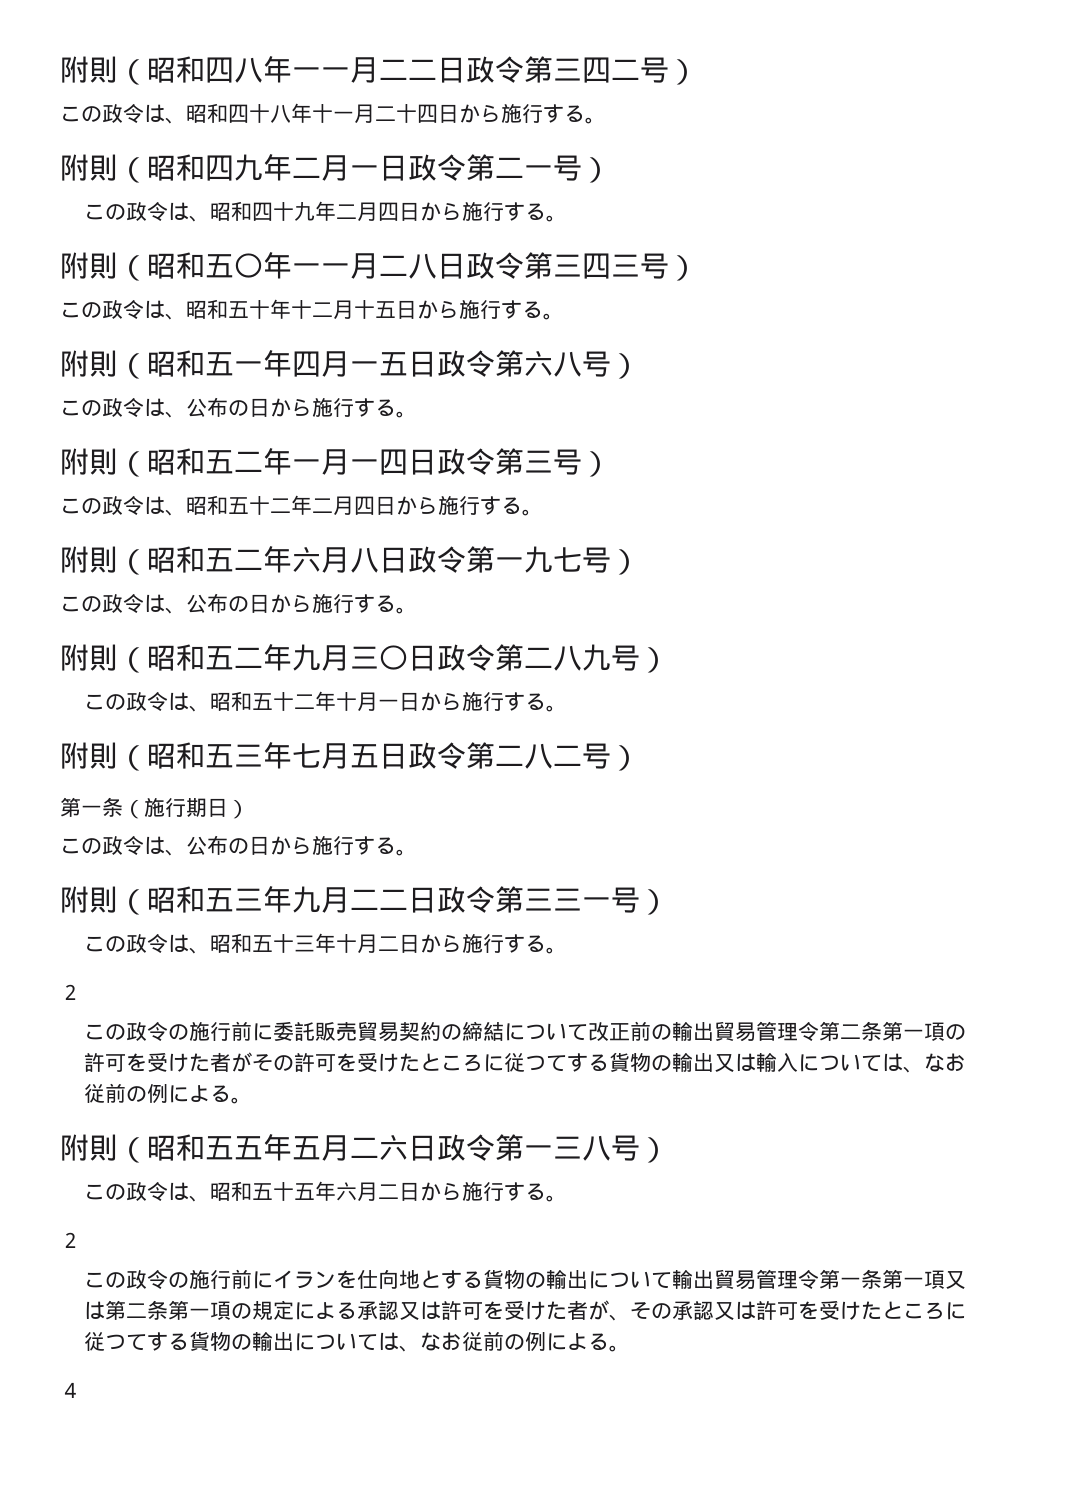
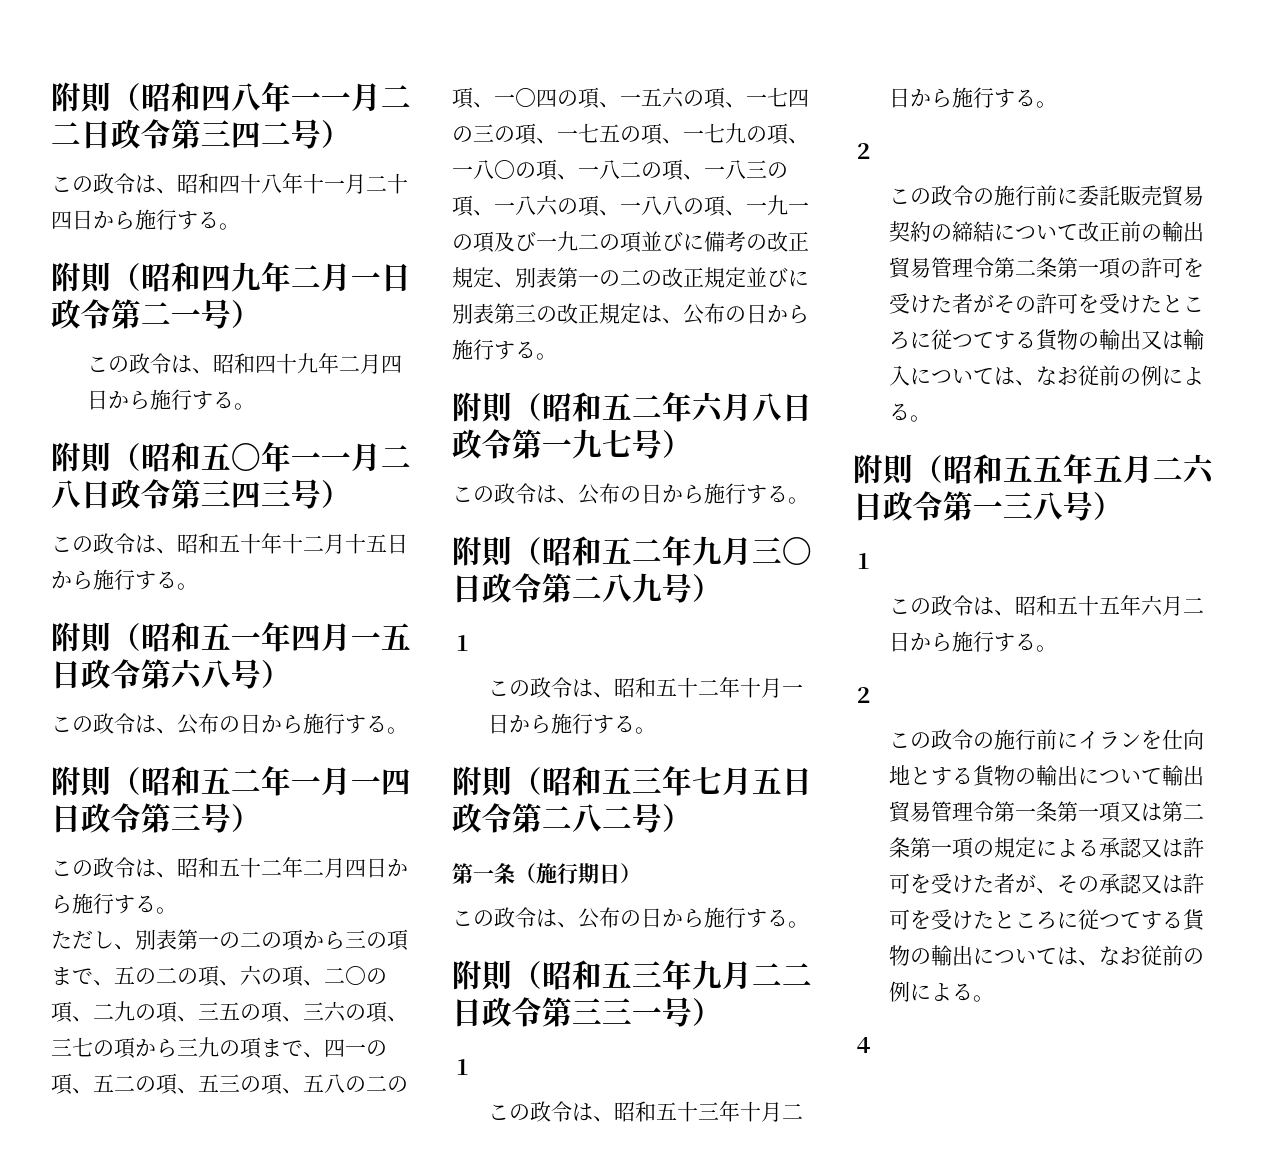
(543, 512) none -> [51,929,408,951] [51,965,387,987] [51,1001,408,1023] [51,1037,387,1059] [51,1073,408,1095] [452,87,809,109] [452,123,809,145] [452,159,788,181] [452,195,809,217] [452,231,809,253] [452,267,809,288] [452,303,809,325] [452,339,557,360] // ただし、別表第一の二の項から三の項まで、五の二の項、六の項、二〇の項、二九の項、三五の項、三六の項、三七の項から三九の項まで、四一の項、五二の項、五三の項、五八の二の項、一〇四の項、一五六の項、一七四の三の項、一七五の項、一七九の項、一八〇の項、一八二の項、一八三の項、一八六の項、一八八の項、一九一の項及び一九二の項並びに備考の改正規定、別表第一の二の改正規定並びに別表第三の改正規定は、公布の日から施行する。
(669, 660) none -> [452,635,473,651] // １
(669, 902) none -> [452,1059,473,1075] // １
(669, 1150) none -> [853,553,874,569] // １

